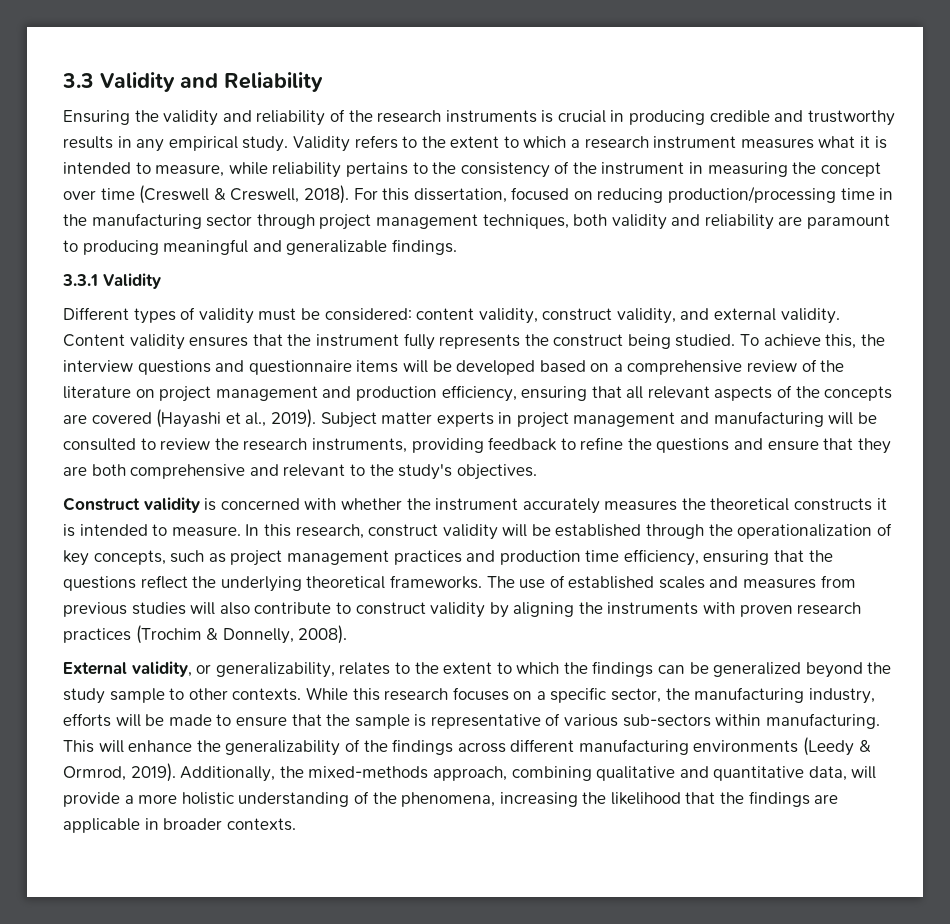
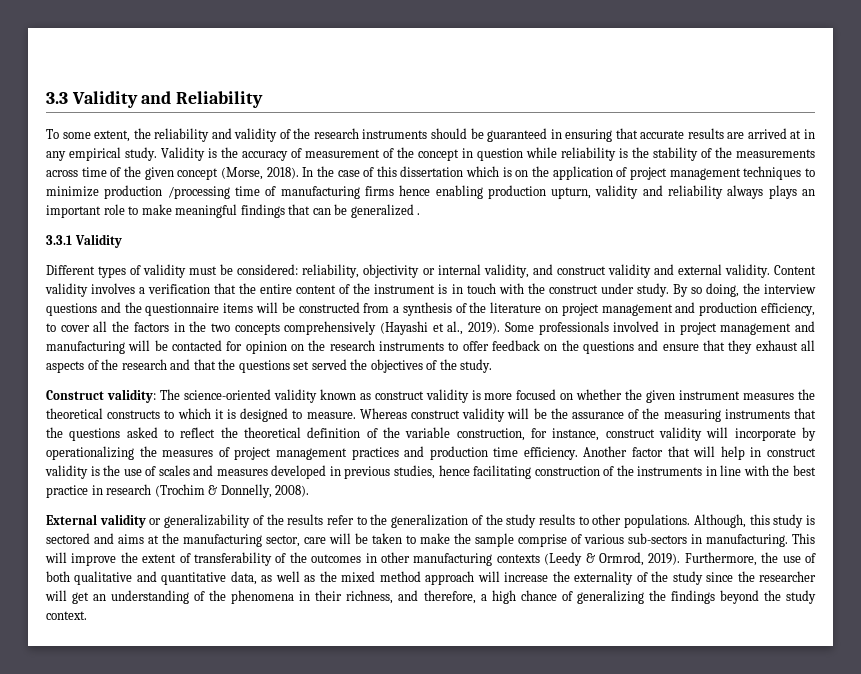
[63,109,895,126] [63,136,113,149] Ensuring the validity and reliability of the research instruments is crucial in producing credible and trustworthy results -> [46,128,802,142] To some extent, the reliability and validity of the research instruments should be guaranteed in ensuring that accurate results are arrived at
[354,135,887,149] [63,161,881,178] [63,185,894,204] [63,213,891,230] [63,239,457,255] refers to the extent to which a research instrument measures what it is intended to measure, while reliability pertains to the consistency of the instrument in measuring the concept over time (Creswell & Creswell, 2018). For this dissertation, focused on reducing production/processing time in the manufacturing sector through project management techniques, both validity and reliability are paramount to producing meaningful and generalizable findings. -> [208,147,815,161] [46,166,816,180] [46,185,815,199] [46,204,421,218] is the accuracy of measurement of the concept in question while reliability is the stability of the measurements across time of the given concept (Morse, 2018). In the case of this dissertation which is on the application of project management techniques to minimize production /processing time of manufacturing firms hence enabling production upturn, validity and reliability always plays an important role to make meaningful findings that can be generalized .
[416,308,676,324] content validity, construct validity, -> [302,264,651,278] reliability, objectivity or internal validity, and construct validity
[189,333,857,350] ensures that the instrument fully represents the construct being studied. To achieve this, -> [91,283,739,297] involves a verification that the entire content of the instrument is in touch with the construct under study. By so doing,
(245, 366) none -> [124,302,142,313] the
[456,360,798,375] developed based on a comprehensive review -> [298,302,452,316] constructed from a synthesis
[521,385,893,401] [63,412,152,424] ensuring that all relevant aspects of the concepts are covered -> [46,321,377,335] to cover all the factors in the two concepts comprehensively
[320,412,494,428] Subject matter experts -> [504,321,660,335] Some professionals involved
[63,437,624,453] consulted to review the research instruments, providing feedback to refine -> [172,340,558,354] contacted for opinion on the research instruments to offer feedback on
[63,464,537,480] [63,497,600,514] are both comprehensive and relevant to the study's objectives. // Construct validity is concerned with whether the instrument accurately -> [755,340,816,351] [46,359,493,373] [46,389,741,403] exhaust all aspects of the research and that the questions set served the objectives of the study. // Construct validity: The science-oriented validity known as construct validity is more focused on whether the given instrument
[876,498,887,510] [63,524,148,537] it is intended -> [164,408,289,422] to which it is designed
[245,524,364,539] In this research, -> [359,408,407,419] Whereas
[555,523,892,539] [63,550,226,566] established through the operationalization of key concepts, such as -> [550,408,817,422] [46,427,817,441] [46,446,230,460] the assurance of the measuring instruments that the questions asked to reflect the theoretical definition of the variable construction, for instance, construct validity will incorporate by operationalizing the measures of
[623,549,833,566] [63,575,655,592] efficiency, ensuring that the questions reflect the underlying theoretical frameworks. The use of established -> [523,446,817,460] [45,465,157,479] efficiency. Another factor that will help in construct validity is the use of
[820,575,856,588] [63,602,862,618] [63,628,131,643] from previous studies will also contribute to construct validity by aligning the instruments with proven research practices -> [271,465,816,479] [46,484,152,498] developed in previous studies, hence facilitating construction of the instruments in line with the best practice in research
[131,661,892,678] [63,688,165,704] validity, or generalizability, relates to the extent to which the findings can be generalized beyond the study sample -> [99,514,576,528] validity or generalizability of the results refer to the generalization of the study results
[232,687,875,704] [63,713,541,729] contexts. While this research focuses on a specific sector, the manufacturing industry, efforts will be made to ensure that the sample is representative -> [624,514,815,528] [46,533,567,547] populations. Although, this study is sectored and aims at the manufacturing sector, care will be taken to make the sample comprise
[715,714,762,726] within -> [691,534,702,544] in
[128,737,871,756] [63,763,877,782] [63,791,839,807] [63,818,296,833] enhance the generalizability of the findings across different manufacturing environments (Leedy & Ormrod, 2019). Additionally, the mixed-methods approach, combining qualitative and quantitative data, will provide a more holistic understanding of the phenomena, increasing the likelihood that the findings are applicable in broader contexts. -> [71,552,816,566] [46,571,817,585] [45,590,816,604] [46,611,87,620] improve the extent of transferability of the outcomes in other manufacturing contexts (Leedy & Ormrod, 2019). Furthermore, the use of both qualitative and quantitative data, as well as the mixed method approach will increase the externality of the study since the researcher will get an understanding of the phenomena in their richness, and therefore, a high chance of generalizing the findings beyond the study context.

